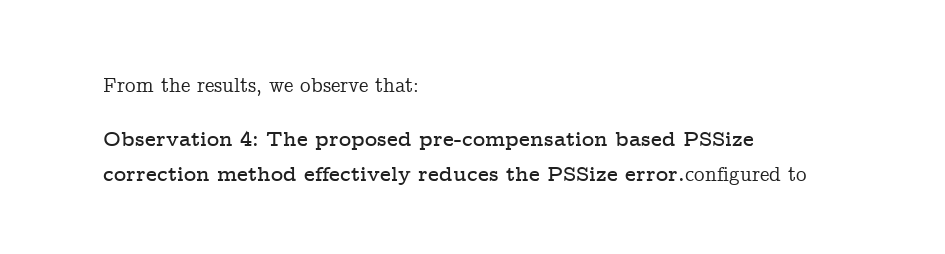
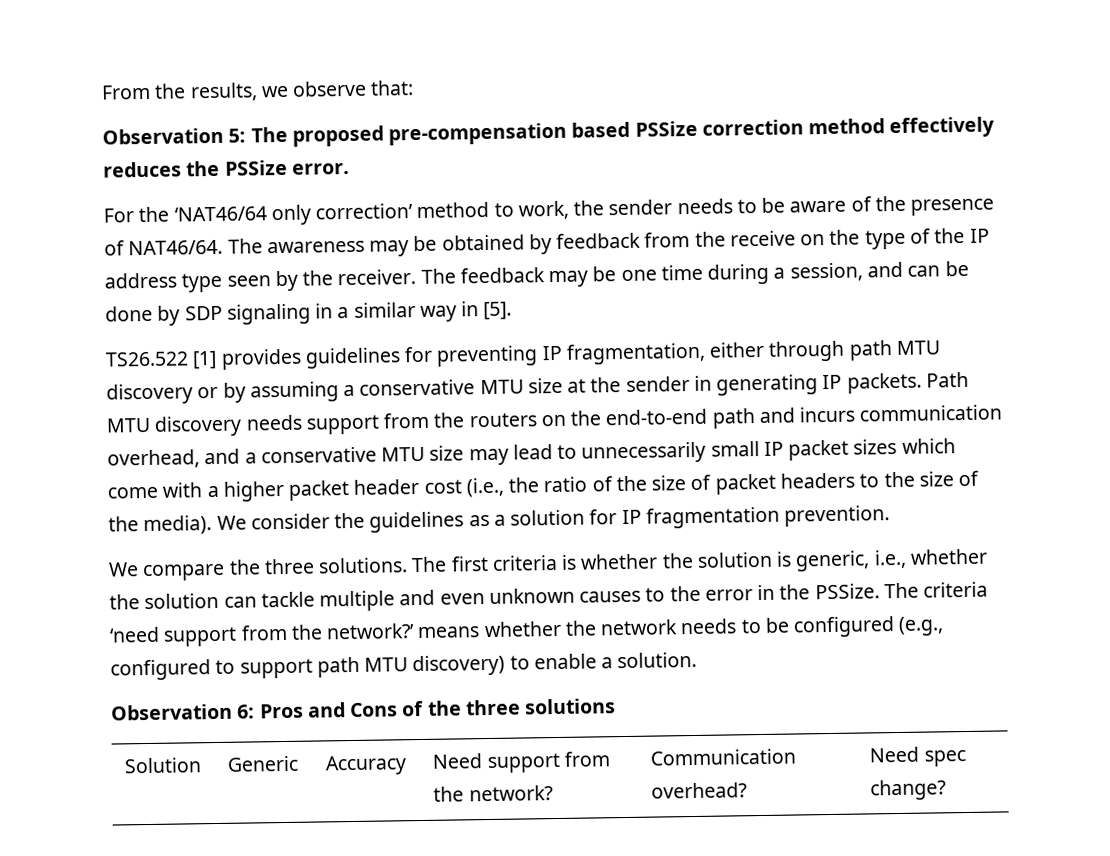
[240,130,259,146] 4: -> [228,128,247,143] 5:
[625,167,807,185] error.configured to -> [291,162,350,175] [103,195,995,226] [104,227,990,257] [104,260,969,293] [105,301,513,326] [105,340,940,370] [106,371,969,405] [106,404,1003,437] [107,438,956,469] [107,470,980,502] [108,505,891,536] [108,548,988,582] [109,581,989,612] [109,616,945,647] [110,651,698,681] [111,698,617,721] [124,757,203,774] [227,755,299,772] [325,755,408,776] [432,751,610,774] [433,785,553,802] [650,748,797,766] [651,782,748,799] [869,746,966,767] [870,779,947,801] error. // For the ‘NAT46/64 only correction’ method to work, the sender needs to be aware of the presence of NAT46/64. The awareness may be obtained by feedback from the receive on the type of the IP address type seen by the receiver. The feedback may be one time during a session, and can be done by SDP signaling in a similar way in [5]. // TS26.522 [1] provides guidelines for preventing IP fragmentation, either through path MTU discovery or by assuming a conservative MTU size at the sender in generating IP packets. Path MTU discovery needs support from the routers on the end-to-end path and incurs communication overhead, and a conservative MTU size may lead to unnecessarily small IP packet sizes which come with a higher packet header cost (i.e., the ratio of the size of packet headers to the size of the media). We consider the guidelines as a solution for IP fragmentation prevention. // We compare the three solutions. The first criteria is whether the solution is generic, i.e., whether the solution can tackle multiple and even unknown causes to the error in the PSSize. The criteria ‘need support from the network?’ means whether the network needs to be configured (e.g., configured to support path MTU discovery) to enable a solution. // Observation 6: Pros and Cons of the three solutions // Solution | Generic | Accuracy | Need support from the network? | Communication overhead? | Need spec change?

